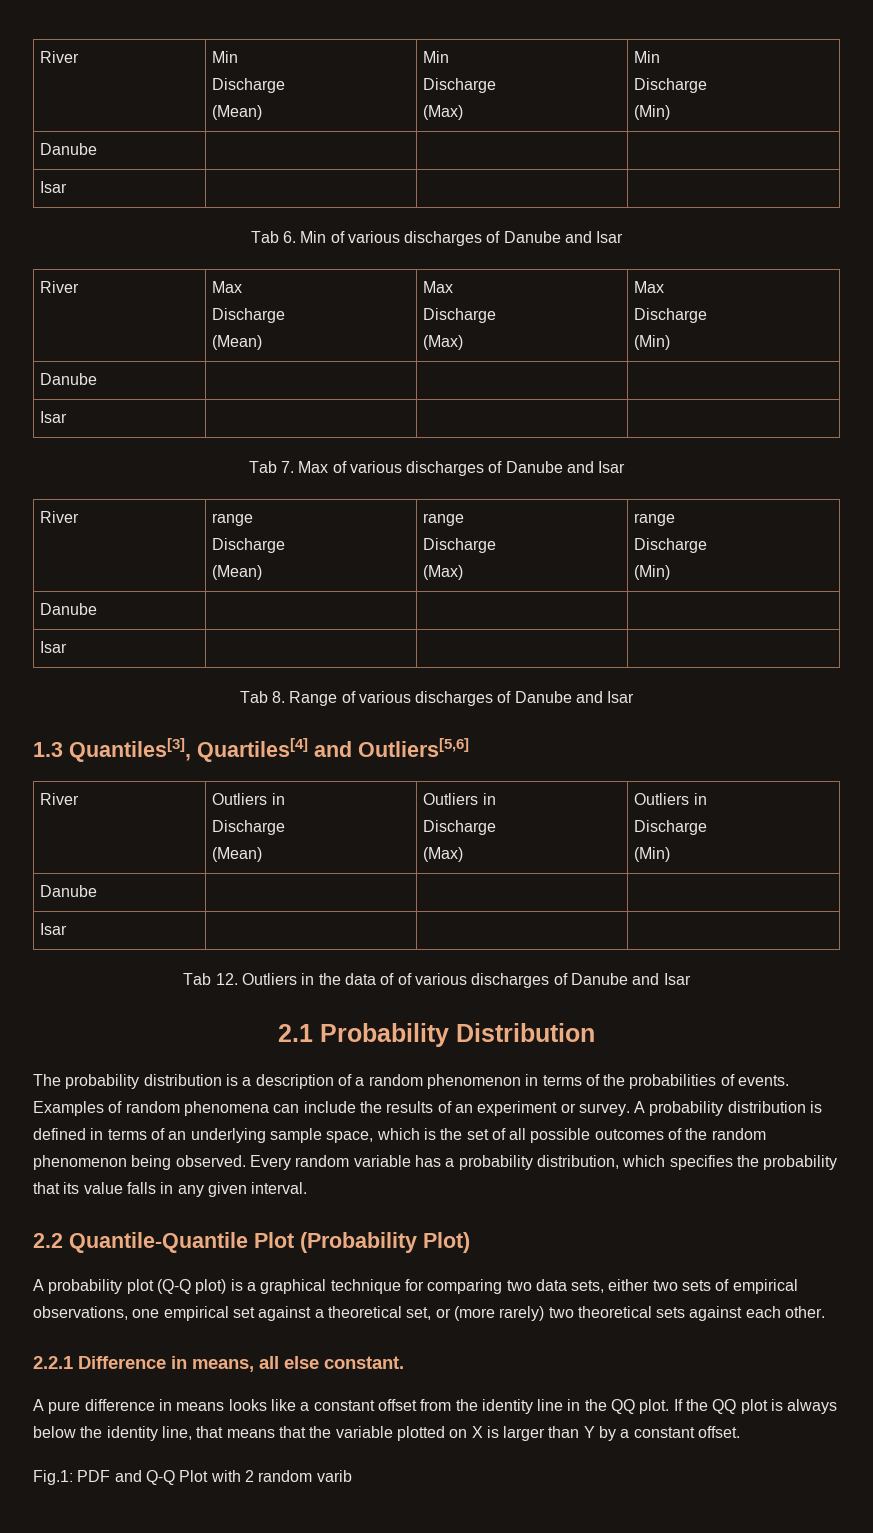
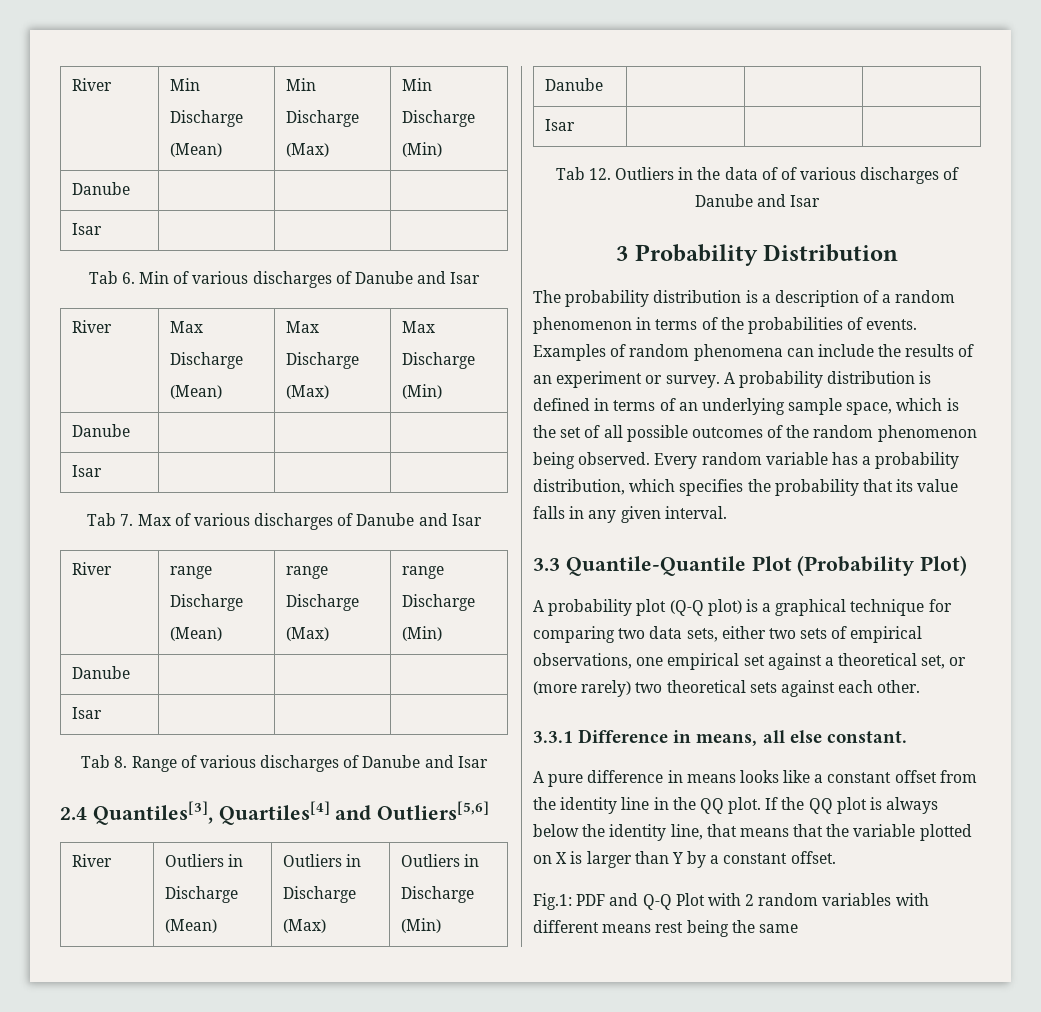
[33,742,63,757] 1.3 -> [60,807,87,820] 2.4
[278,1024,313,1042] 2.1 -> [616,246,629,261] 3
[33,1233,63,1248] 2.2 -> [533,558,560,571] 3.3
[33,1356,73,1369] 2.2.1 -> [533,731,573,743] 3.3.1
[316,1470,352,1482] varib -> [822,893,929,906] [533,920,798,937] variables with different means rest being the same

